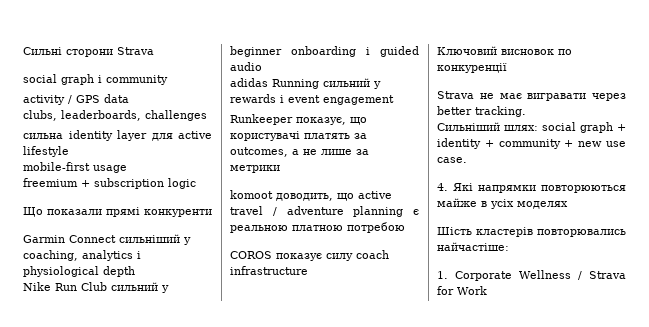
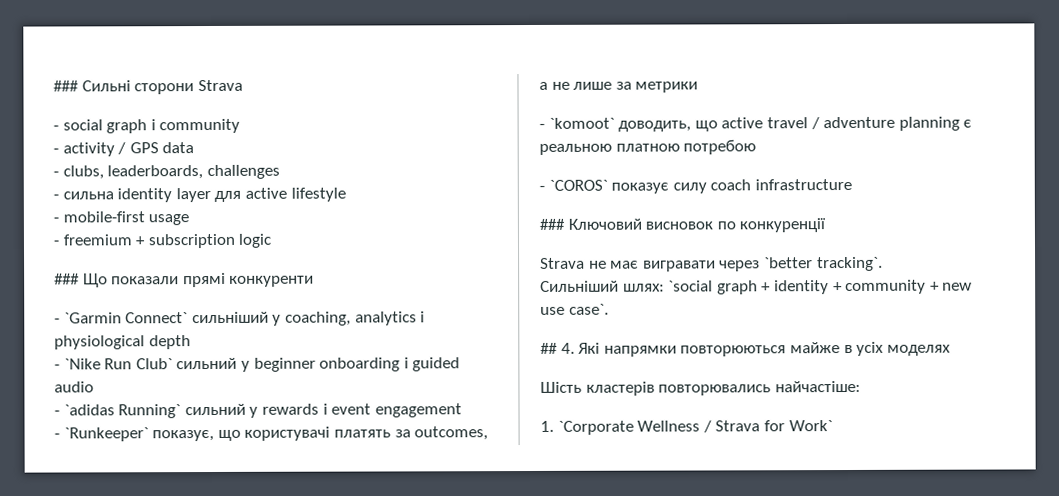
(23, 51) none -> [53,80,79,92] ###
(154, 51) none -> [53,125,59,131] -
(168, 80) none -> [53,148,59,154] -
(129, 98) none -> [53,171,59,177] -
(207, 115) none -> [53,194,59,200] -
(69, 151) none -> [53,217,59,223] -
(127, 169) none -> [53,240,59,246] -
(196, 183) none -> [54,273,80,285] ###
[23,235,116,243] Garmin Connect -> [54,312,189,324] - `Garmin Connect`
[23,282,107,291] Nike Run Club -> [54,358,173,370] - `Nike Run Club`
[230,78,319,89] adidas Running -> [54,404,182,419] - `adidas Running`
[230,114,293,125] Runkeeper -> [54,427,149,442] - `Runkeeper`
[230,190,273,199] komoot -> [539,117,615,129] - `komoot`
[230,251,272,259] COROS -> [539,179,608,191] - `COROS`
(308, 270) none -> [539,218,565,230] ###
[437,106,526,117] better tracking. -> [763,256,883,272] `better tracking`.
[542,122,576,131] social -> [668,280,714,292] `social
[437,157,467,163] case. // -> [568,303,609,315] [540,342,558,354] case`. // ##
[455,271,512,281] Corporate -> [557,420,634,435] `Corporate
[457,286,487,295] Work -> [788,420,833,432] Work`

